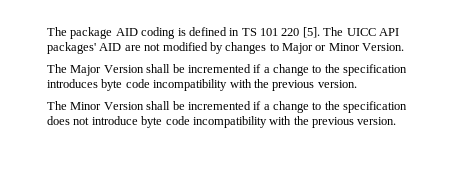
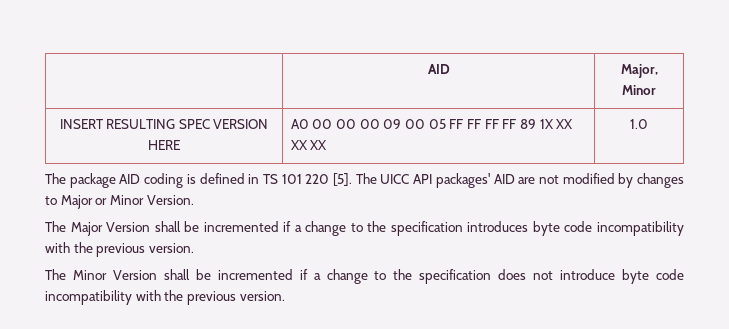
(47, 31) none -> [427,64,450,74] [620,64,658,78] [622,85,656,95] [59,119,269,129] [148,140,180,150] [290,119,574,129] [290,140,328,150] [630,119,648,129] | AID | Major, Minor // INSERT RESULTING SPEC VERSION HERE | A0 00 00 00 09 00 05 FF FF FF FF 89 1X XX XX XX | 1.0 //

